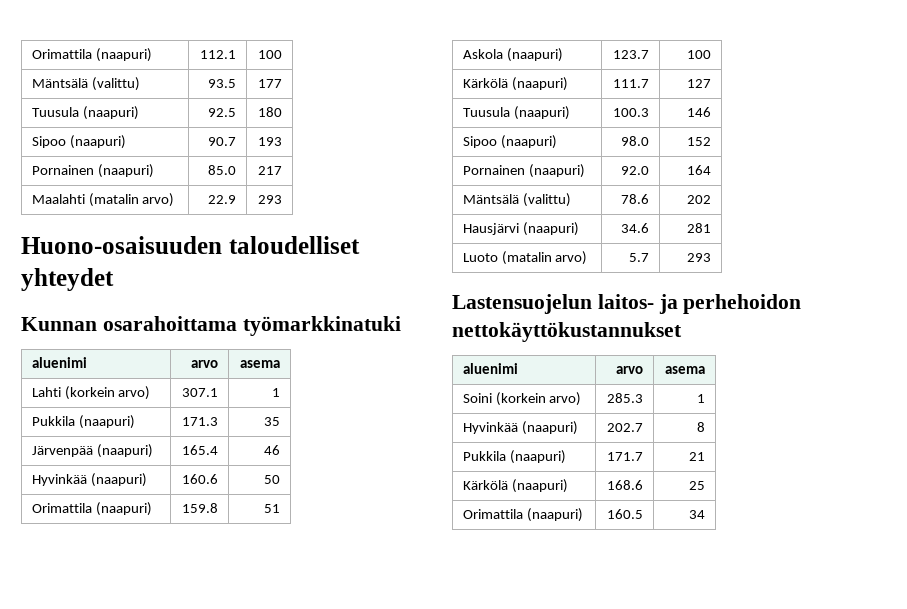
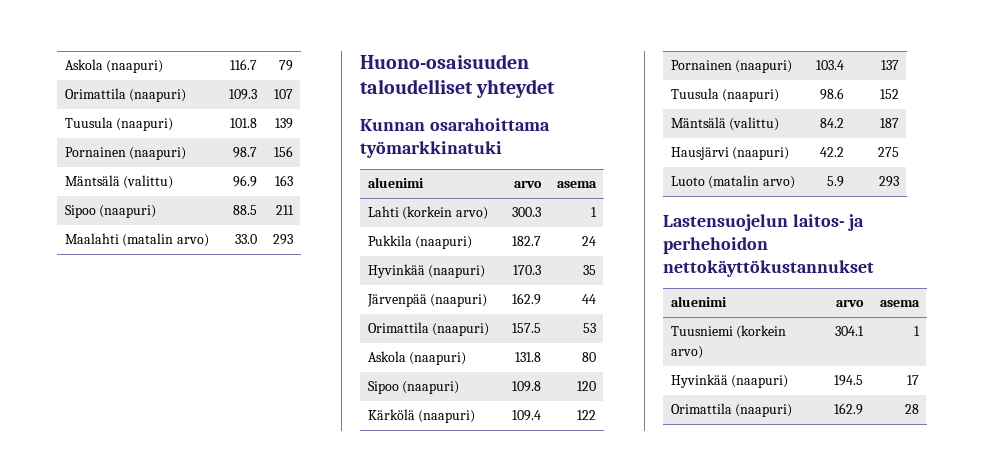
[31,48,152,62] [200,50,237,59] [258,50,283,59] [31,77,140,91] [208,79,237,88] [258,79,283,88] [31,106,139,120] [208,108,237,117] [258,107,283,117] [31,135,126,149] [208,137,237,146] [258,137,283,146] [31,164,154,178] [208,165,237,175] [258,166,283,175] Orimattila (naapuri) | 112.1 | 100 // Mäntsälä (valittu) | 93.5 | 177 // Tuusula (naapuri) | 92.5 | 180 // Sipoo (naapuri) | 90.7 | 193 // Pornainen (naapuri) | 85.0 | 217 -> [64,59,164,73] [230,59,258,70] [279,60,294,71] [64,88,187,102] [229,89,258,100] [274,89,294,99] [64,117,174,131] [230,118,258,128] [275,118,294,129] [64,147,187,160] [233,147,258,158] [274,146,294,157] [64,175,174,189] [233,175,258,187] [275,175,294,186] [64,205,157,218] [233,205,258,215] [276,205,295,215] Askola (naapuri) | 116.7 | 79 // Orimattila (naapuri) | 109.3 | 107 // Tuusula (naapuri) | 101.8 | 139 // Pornainen (naapuri) | 98.7 | 156 // Mäntsälä (valittu) | 96.9 | 163 // Sipoo (naapuri) | 88.5 | 211
[208,195,237,204] 22.9 -> [235,234,258,244] 33.0
[182,388,219,397] 307.1 -> [512,207,542,217] 300.3
[182,417,219,426] [264,417,281,426] [31,444,153,458] [182,445,219,455] [264,445,281,455] [31,473,147,487] [182,474,219,484] [264,475,281,484] [31,502,152,516] [182,503,219,513] [264,504,281,513] [462,48,563,62] [613,50,650,59] [687,50,712,59] [462,77,568,91] [613,79,650,88] [687,79,712,88] [462,106,570,120] [613,108,650,117] [687,107,712,117] [462,135,557,149] [621,136,650,146] [687,137,712,146] [462,164,585,178] [621,166,650,175] [687,165,712,175] [462,193,571,207] [621,194,650,204] [687,195,712,204] 171.3 | 35 // Järvenpää (naapuri) | 165.4 | 46 // Hyvinkää (naapuri) | 160.6 | 50 // Orimattila (naapuri) | 159.8 | 51 // Askola (naapuri) | 123.7 | 100 // Kärkölä (naapuri) | 111.7 | 127 // Tuusula (naapuri) | 100.3 | 146 // Sipoo (naapuri) | 98.0 | 152 // Pornainen (naapuri) | 92.0 | 164 // Mäntsälä (valittu) | 78.6 | 202 -> [512,236,542,246] [582,236,597,246] [367,264,486,278] [513,265,542,275] [583,265,597,275] [366,294,488,307] [512,293,542,305] [582,294,597,304] [367,322,490,336] [512,323,542,333] [583,323,597,333] [367,351,467,365] [515,352,542,362] [582,352,597,362] [367,381,460,394] [512,381,542,392] [577,381,597,391] [367,409,476,423] [512,410,542,421] [577,410,597,420] [670,60,793,73] [816,60,845,70] [881,60,900,70] [670,88,780,102] [820,88,845,100] [880,89,900,99] [670,117,780,131] [820,118,845,128] [880,118,900,128] 182.7 | 24 // Hyvinkää (naapuri) | 170.3 | 35 // Järvenpää (naapuri) | 162.9 | 44 // Orimattila (naapuri) | 157.5 | 53 // Askola (naapuri) | 131.8 | 80 // Sipoo (naapuri) | 109.8 | 120 // Kärkölä (naapuri) | 109.4 | 122 // Pornainen (naapuri) | 103.4 | 137 // Tuusula (naapuri) | 98.6 | 152 // Mäntsälä (valittu) | 84.2 | 187
[621,223,650,233] [687,223,712,233] 34.6 | 281 -> [820,147,845,157] [878,147,900,157] 42.2 | 275
[629,253,650,262] 5.7 -> [827,176,845,187] 5.9
[462,392,582,406] [607,393,644,403] Soini (korkein arvo) | 285.3 -> [670,325,787,339] [670,346,703,359] [835,326,865,336] Tuusniemi (korkein arvo) | 304.1
[607,423,644,432] [697,422,706,432] [462,450,566,464] [607,452,644,461] [689,452,706,461] [462,479,568,493] [607,480,644,490] [689,481,706,490] [462,508,583,522] [607,509,644,519] [689,510,706,519] 202.7 | 8 // Pukkila (naapuri) | 171.7 | 21 // Kärkölä (naapuri) | 168.6 | 25 // Orimattila (naapuri) | 160.5 | 34 -> [834,375,864,386] [907,375,920,385] [670,403,793,417] [834,403,864,415] [905,404,920,414] 194.5 | 17 // Orimattila (naapuri) | 162.9 | 28

